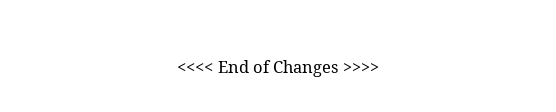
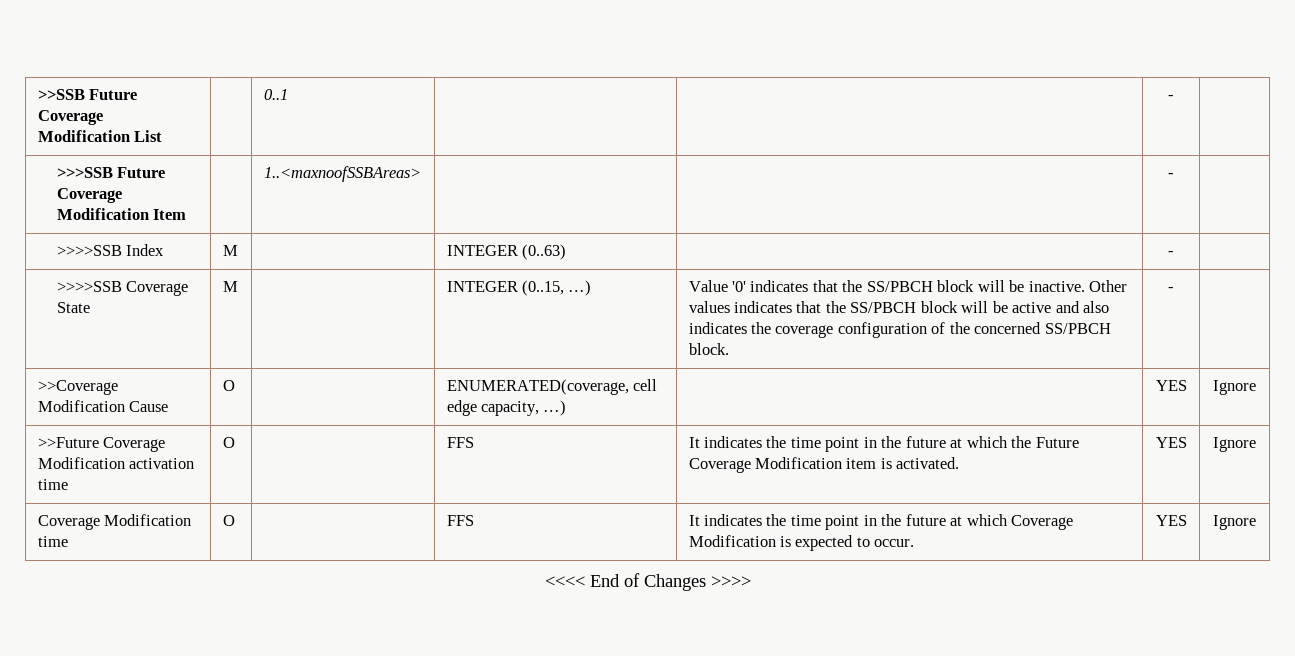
(177, 68) none -> [37,89,138,100] [37,110,103,125] [37,130,163,142] [263,89,288,100] [1167,95,1174,100] [56,167,166,178] [56,188,122,203] [56,208,187,220] [263,166,421,182] [1167,173,1174,178] [56,244,165,256] [222,245,238,256] [446,244,567,260] [1167,251,1174,256] [56,281,189,296] [56,302,90,313] [222,281,238,292] [446,280,592,296] [688,280,1128,292] [688,301,1110,313] [688,322,1111,338] [688,343,729,355] [1167,287,1174,292] [37,380,118,395] [37,400,169,412] [222,380,235,391] [446,379,658,395] [446,400,567,416] [1155,380,1187,391] [1212,380,1256,395] [37,437,166,452] [37,457,195,469] [37,479,68,490] [222,437,235,448] [446,437,474,448] [688,436,1079,452] [688,457,960,473] [1155,437,1187,448] [1212,437,1256,452] [37,514,192,530] [37,536,68,547] [222,515,235,526] [446,515,474,526] [688,514,1074,530] [688,535,915,551] [1155,515,1187,526] [1212,515,1256,530] >>SSB Future Coverage Modification List | | 0..1 | | | - | // >>>SSB Future Coverage Modification Item | | 1..<maxnoofSSBAreas> | | | - | // >>>>SSB Index | M | | INTEGER (0..63) | | - | // >>>>SSB Coverage State | M | | INTEGER (0..15, …) | Value '0' indicates that the SS/PBCH block will be inactive. Other values indicates that the SS/PBCH block will be active and also indicates the coverage configuration of the concerned SS/PBCH block. | - | // >>Coverage Modification Cause | O | | ENUMERATED(coverage, cell edge capacity, …) | | YES | Ignore // >>Future Coverage Modification activation time | O | | FFS | It indicates the time point in the future at which the Future Coverage Modification item is activated. | YES | Ignore // Coverage Modification time | O | | FFS | It indicates the time point in the future at which Coverage Modification is expected to occur. | YES | Ignore //

